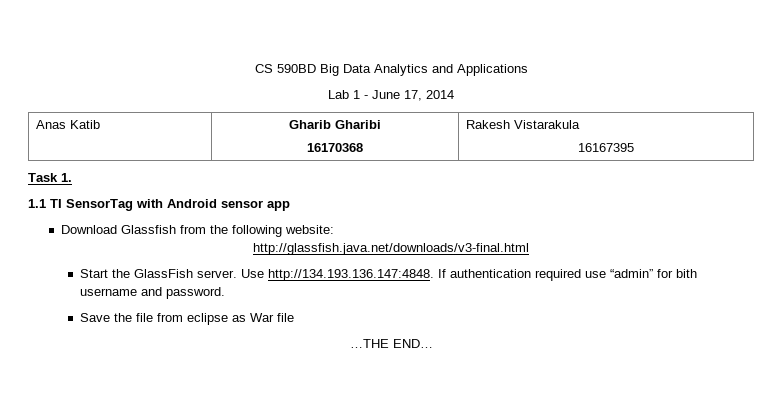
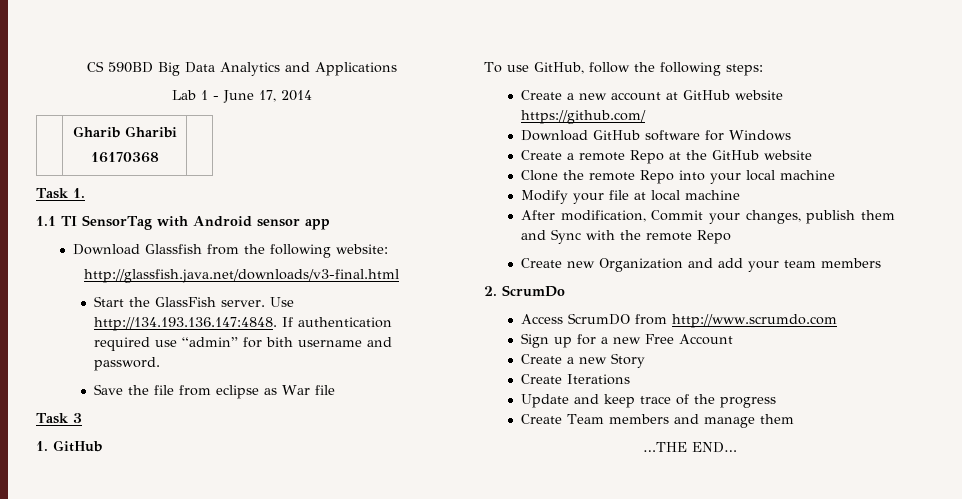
[35,120,100,129] Anas Katib -> (312, 95) none
[465,120,580,129] [578,143,634,152] Rakesh Vistarakula // 16167395 -> (159, 157) none
(295, 317) none -> [36,413,82,424] [36,440,102,452] [484,62,763,76] [521,90,784,101] [521,110,647,124] [521,130,792,141] [521,150,813,164] [521,170,836,184] [521,190,741,204] [521,210,895,224] [521,229,732,244] [521,258,882,272] [484,285,565,297] [521,313,838,328] [521,333,734,348] [521,353,646,368] [521,374,631,385] [521,394,777,408] [521,414,795,428] // Task 3 // 1. GitHub // To use GitHub, follow the following steps: // Create a new account at GitHub website https://github.com/ // Download GitHub software for Windows // Create a remote Repo at the GitHub website // Clone the remote Repo into your local machine // Modify your file at local machine // After modification, Commit your changes, publish them and Sync with the remote Repo // Create new Organization and add your team members // 2. ScrumDo // Access ScrumDO from http://www.scrumdo.com // Sign up for a new Free Account // Create a new Story // Create Iterations // Update and keep trace of the progress // Create Team members and manage them

